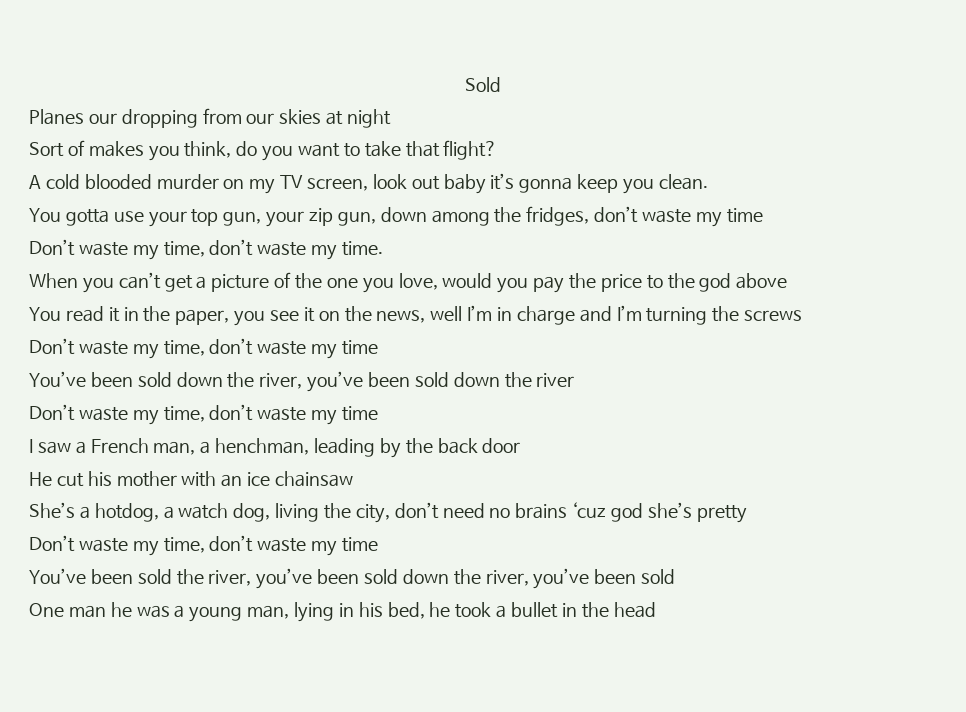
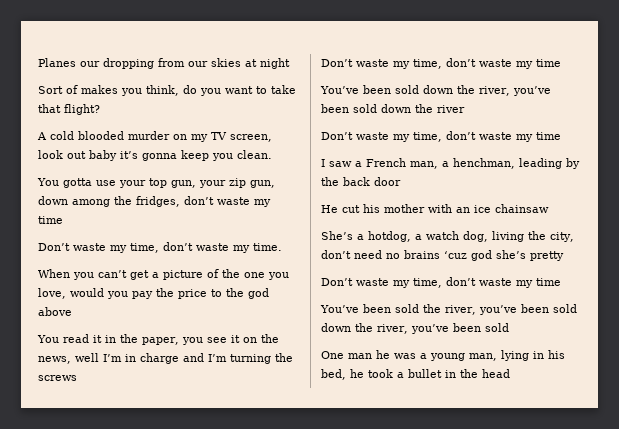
[465,77,501,92] Sold // -> (38, 62) none

